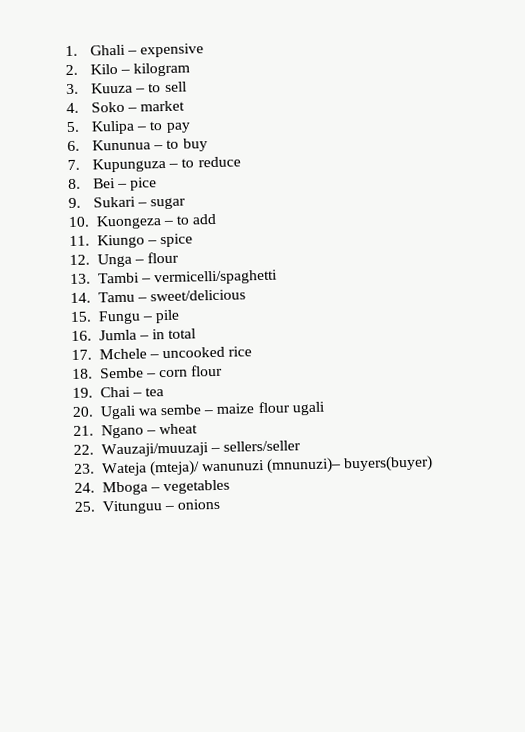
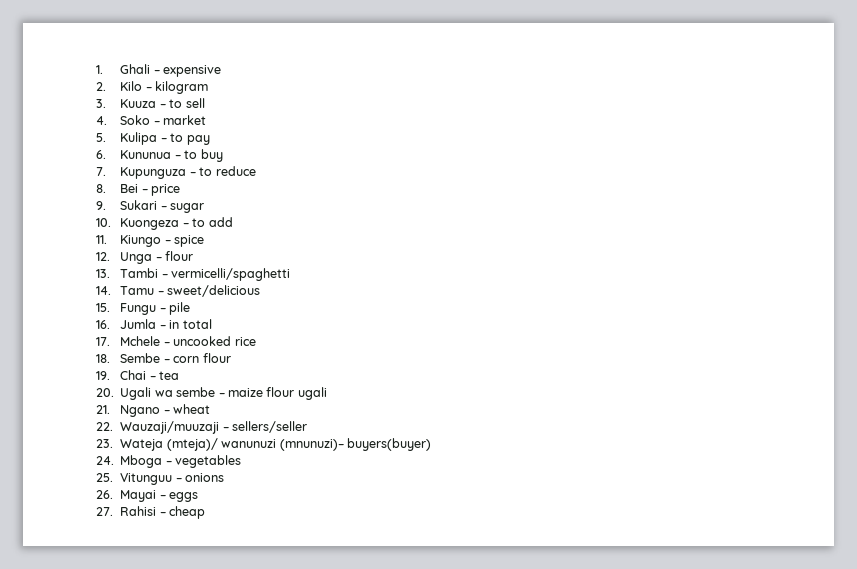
[130,177,158,191] pice -> [151,184,181,196] price
(221, 504) none -> [96,490,199,502] [96,506,206,519] // 26. Mayai – eggs // 27. Rahisi – cheap

